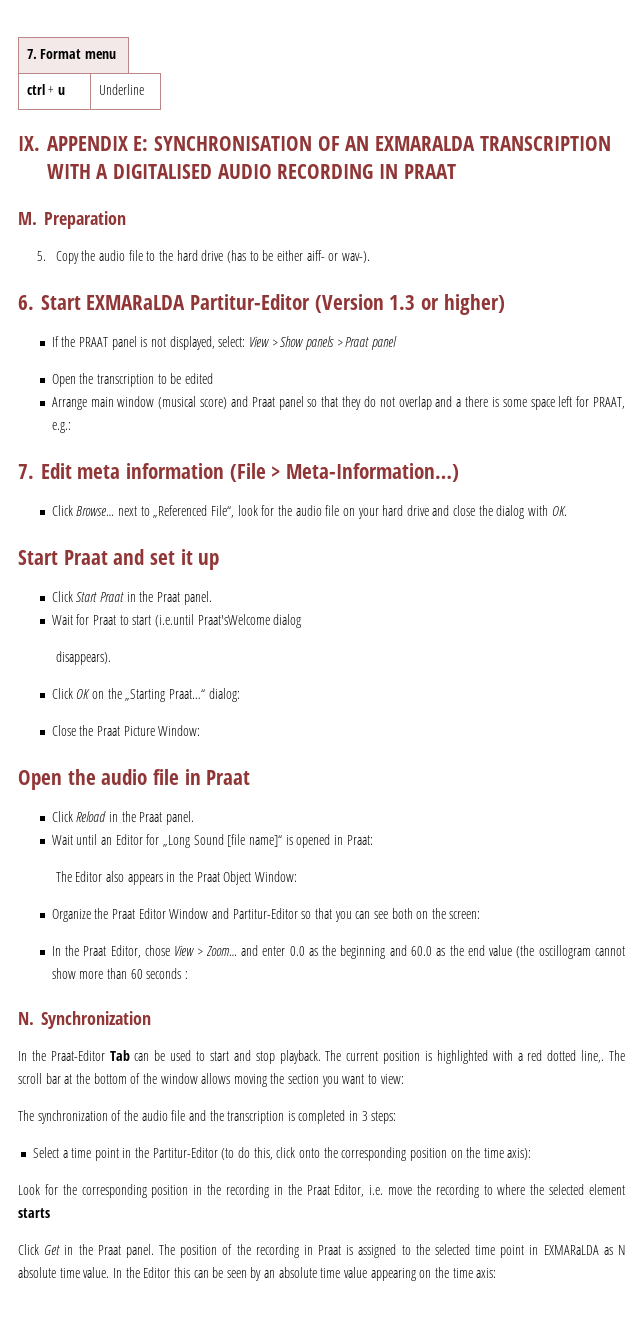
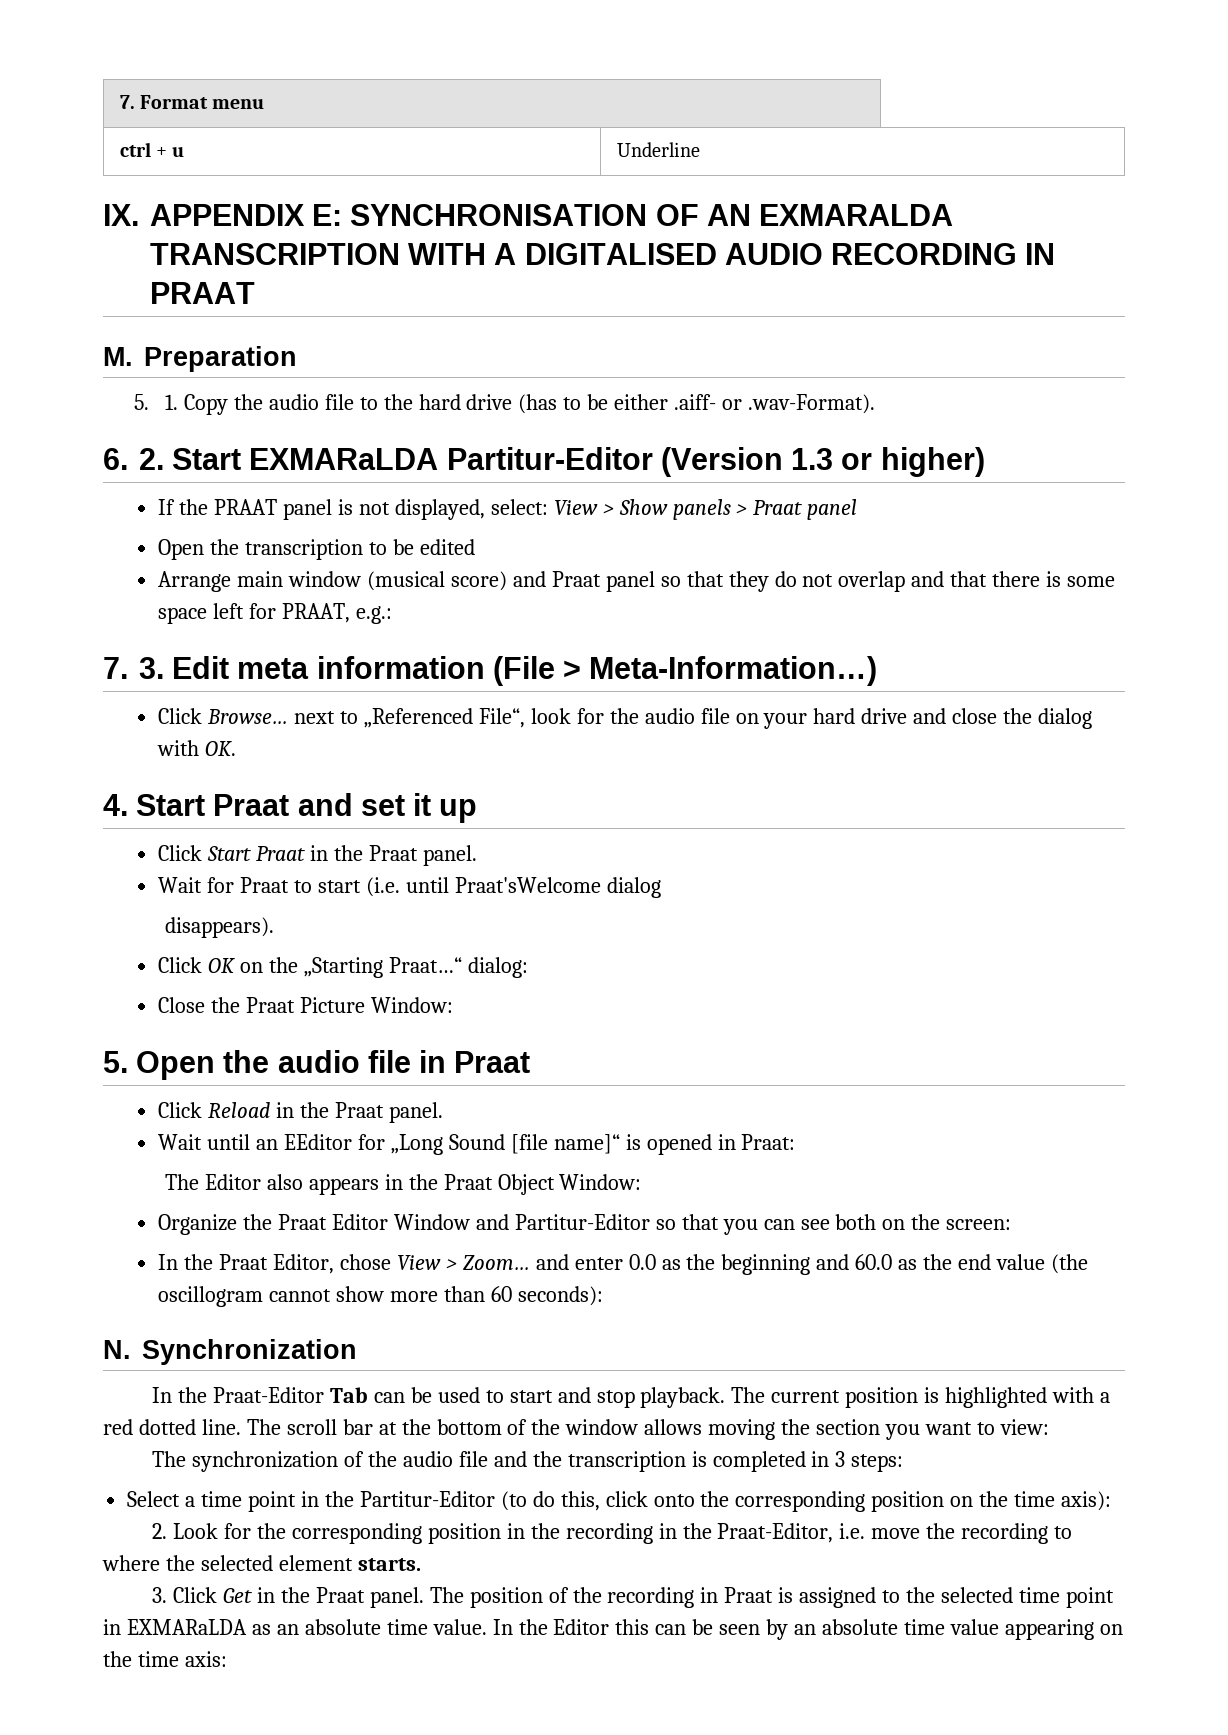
(46, 256) none -> [164,394,178,410] 1.
[306,250,370,263] aiff- or wav-). -> [674,394,876,414] .aiff- or .wav-Format).
(34, 302) none -> [139,448,164,470] 2.
[456,399,462,407] a -> [950,571,988,587] that
(34, 471) none -> [139,657,164,679] 3.
(567, 511) none -> [103,794,128,816] 4.
[154,614,194,627] (i.e.until -> [365,877,449,897] (i.e. until
(201, 730) none -> [103,1051,128,1073] 5.
[115,834,143,845] Editor -> [283,1134,352,1150] EEditor
[146,968,188,979] seconds : -> [517,1286,603,1306] seconds):
[581,1050,605,1063] line,. -> [201,1419,241,1435] line.
(532, 1154) none -> [152,1523,168,1539] 2.
[306,1184,365,1197] Praat Editor, -> [717,1523,834,1543] Praat-Editor,
[18,1208,50,1218] starts // -> [357,1558,421,1571] [152,1587,168,1603] starts. // 3.
[617,1245,625,1255] N -> [276,1624,299,1635] an

